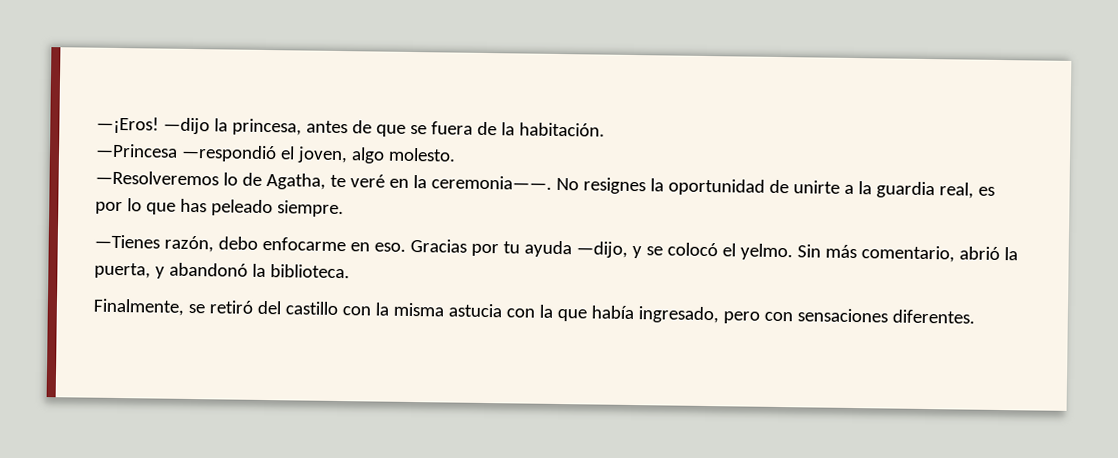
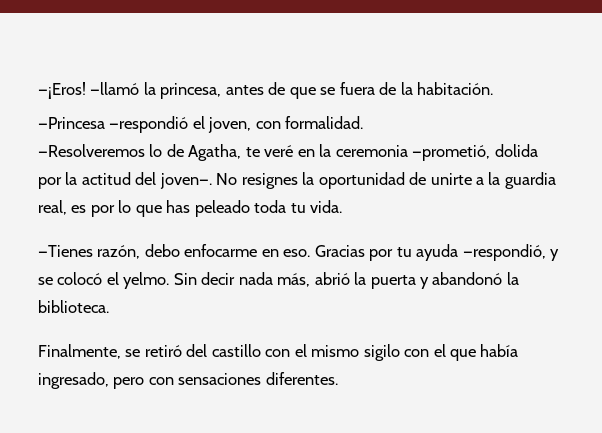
[162,117,210,135] —dijo -> [90,82,140,95] —llamó
[350,147,456,164] algo molesto. -> [255,116,364,129] con formalidad.
[430,175,552,190] ceremonia——. -> [335,144,538,161] [38,172,212,189] ceremonia —prometió, dolida por la actitud del joven—.
[276,200,344,218] siempre. -> [254,200,343,213] toda tu vida.
[575,241,628,258] —dijo, -> [462,244,546,261] —respondió,
[824,244,955,263] más comentario, -> [201,272,311,287] decir nada más,
[94,262,151,279] puerta, -> [370,275,416,289] puerta
[374,302,553,318] la misma astucia con la -> [294,344,446,361] el mismo sigilo con el

